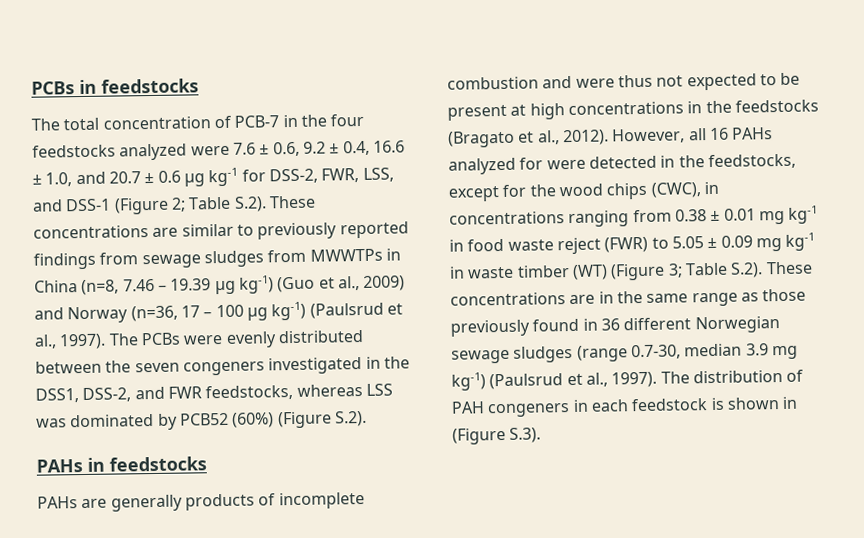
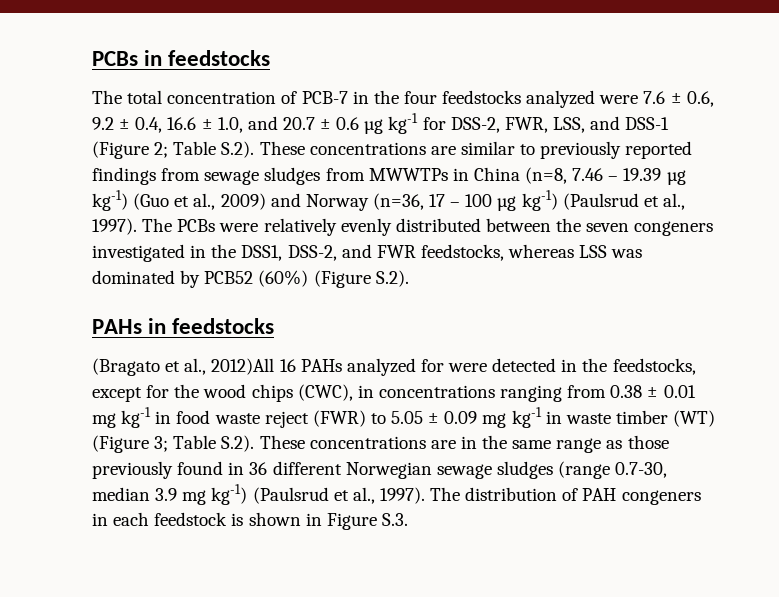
(224, 339) none -> [263,218,337,236] relatively
[37,491,365,512] [447,72,801,91] [447,99,819,121] [448,128,707,148] PAHs are generally products of incomplete combustion and were thus not expected to be present at high concentrations in the feedstocks (Bragato et al., 2012). However, all -> [92,358,275,376] (Bragato et al., 2012)All
[452,427,542,445] (Figure S.3). -> [326,513,408,530] Figure S.3.

